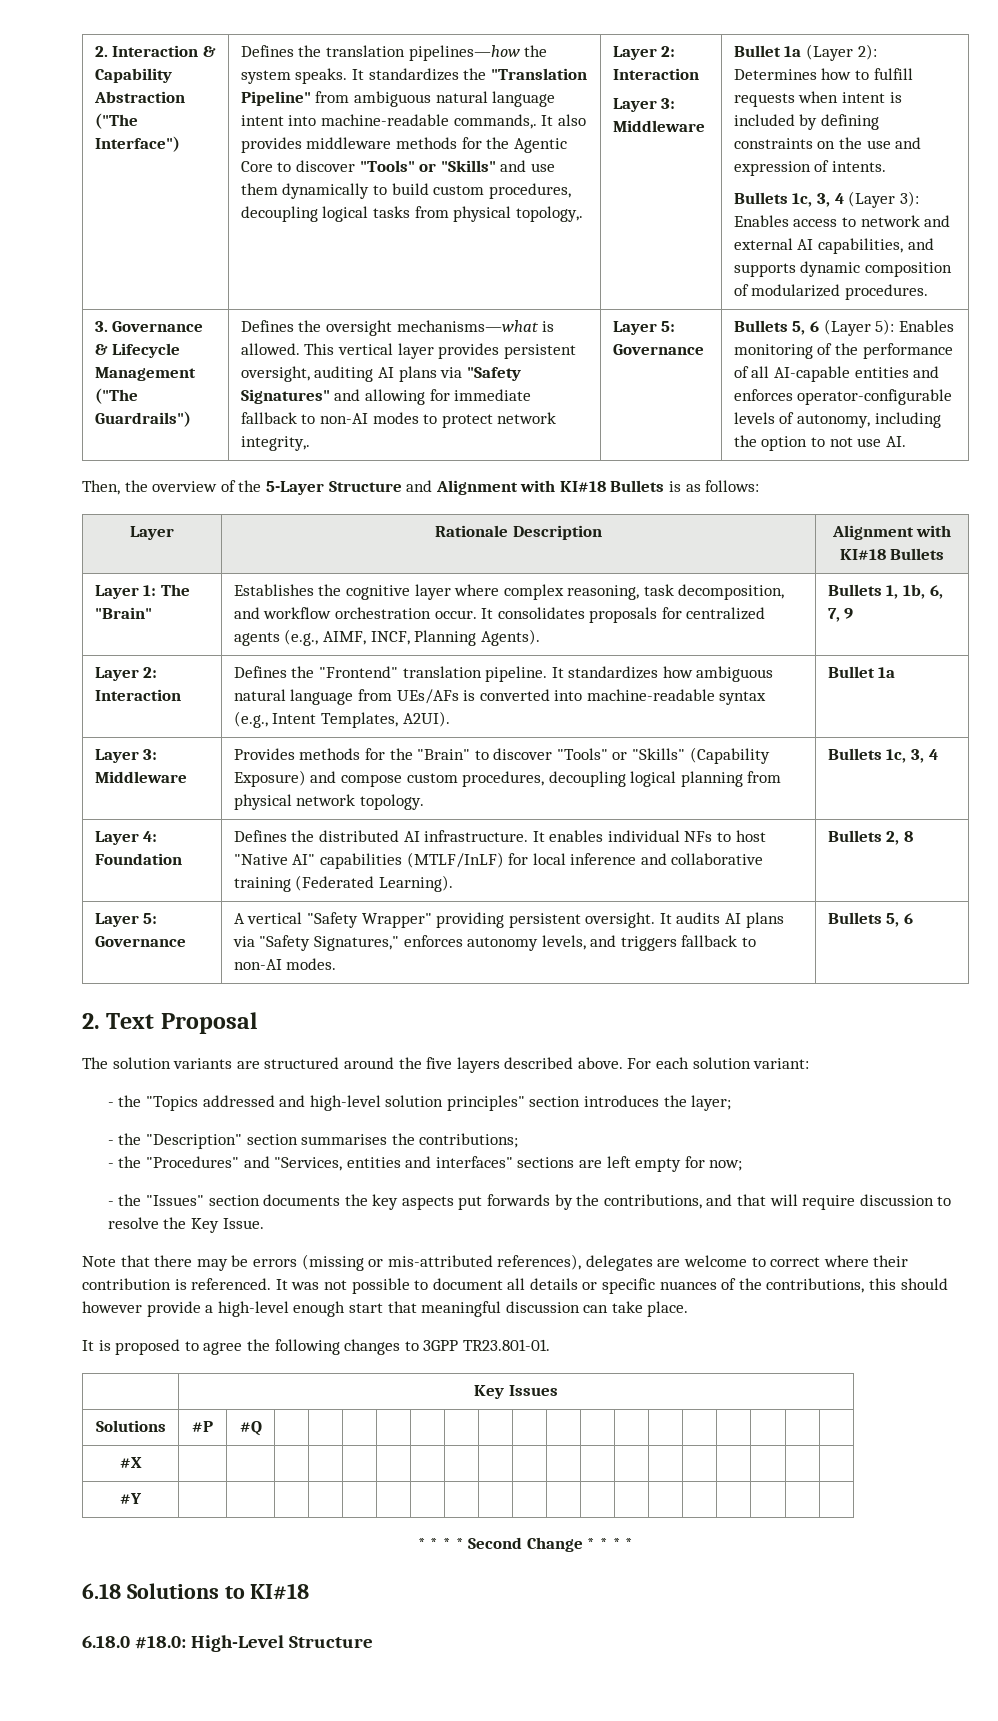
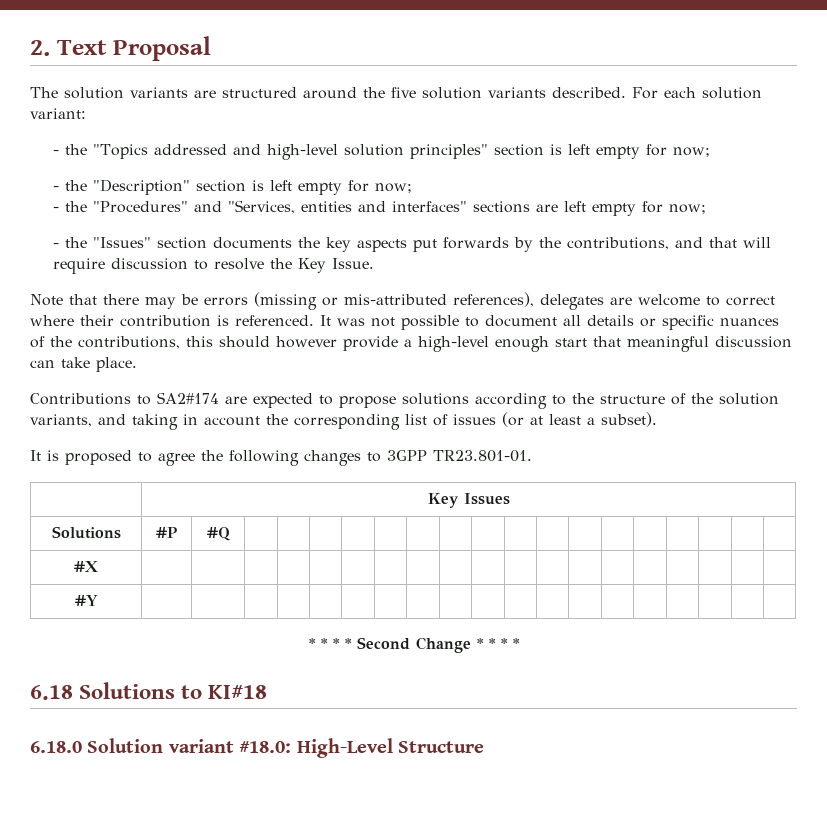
[94,45,216,57] [94,68,172,83] [93,91,185,103] [94,113,138,129] [94,136,180,152] [240,45,548,61] [240,68,587,84] [240,91,556,107] [240,114,586,129] [240,137,567,153] [240,160,555,172] [240,183,571,199] [240,206,583,222] [612,46,676,60] [612,68,699,80] [612,98,676,112] [612,120,705,132] [733,44,877,61] [733,68,913,80] [733,91,902,107] [733,114,879,130] [733,137,922,149] [733,160,886,176] [733,191,919,208] [733,215,951,227] [733,238,934,254] [733,261,952,277] [733,284,928,300] [94,321,204,332] [94,343,181,358] [94,367,196,381] [94,388,138,404] [94,411,191,427] [240,320,555,336] [240,343,576,359] [240,366,521,382] [240,389,532,405] [240,412,557,428] [240,436,310,451] [612,321,676,335] [612,344,704,355] [733,319,954,336] [733,343,953,359] [733,366,940,382] [733,389,953,405] [733,412,941,428] [733,435,906,451] [82,480,760,495] [130,526,174,540] [435,525,602,540] [831,525,952,540] [839,548,945,560] [94,584,190,599] [94,607,152,619] [233,584,785,600] [233,607,766,623] [233,629,540,646] [827,584,943,599] [827,608,854,622] [94,667,158,681] [94,689,181,701] [233,666,774,682] [233,689,767,705] [233,711,450,728] [827,666,896,678] [94,749,158,763] [94,771,187,783] [233,747,770,764] [233,770,782,787] [233,794,424,810] [827,748,938,763] [94,831,158,845] [94,853,182,865] [233,830,766,842] [233,852,764,869] [233,875,453,892] [827,830,913,845] [94,913,158,927] [94,936,186,947] [233,912,784,928] [232,935,757,951] [233,958,337,970] [827,912,913,927] [82,1013,100,1029] 2. Interaction & Capability Abstraction ("The Interface") | Defines the translation pipelines—how the system speaks. It standardizes the "Translation Pipeline" from ambiguous natural language intent into machine-readable commands,. It also provides middleware methods for the Agentic Core to discover "Tools" or "Skills" and use them dynamically to build custom procedures, decoupling logical tasks from physical topology,. | Layer 2: Interaction // Layer 3: Middleware | Bullet 1a (Layer 2): Determines how to fulfill requests when intent is included by defining constraints on the use and expression of intents. // Bullets 1c, 3, 4 (Layer 3): Enables access to network and external AI capabilities, and supports dynamic composition of modularized procedures. // 3. Governance & Lifecycle Management ("The Guardrails") | Defines the oversight mechanisms—what is allowed. This vertical layer provides persistent oversight, auditing AI plans via "Safety Signatures" and allowing for immediate fallback to non-AI modes to protect network integrity,. | Layer 5: Governance | Bullets 5, 6 (Layer 5): Enables monitoring of the performance of all AI-capable entities and enforces operator-configurable levels of autonomy, including the option to not use AI. // Then, the overview of the 5-Layer Structure and Alignment with KI#18 Bullets is as follows: // Layer | Rationale Description | Alignment with KI#18 Bullets // Layer 1: The "Brain" | Establishes the cognitive layer where complex reasoning, task decomposition, and workflow orchestration occur. It consolidates proposals for centralized agents (e.g., AIMF, INCF, Planning Agents). | Bullets 1, 1b, 6, 7, 9 // Layer 2: Interaction | Defines the "Frontend" translation pipeline. It standardizes how ambiguous natural language from UEs/AFs is converted into machine-readable syntax (e.g., Intent Templates, A2UI). | Bullet 1a // Layer 3: Middleware | Provides methods for the "Brain" to discover "Tools" or "Skills" (Capability Exposure) and compose custom procedures, decoupling logical planning from physical network topology. | Bullets 1c, 3, 4 // Layer 4: Foundation | Defines the distributed AI infrastructure. It enables individual NFs to host "Native AI" capabilities (MTLF/InLF) for local inference and collaborative training (Federated Learning). | Bullets 2, 8 // Layer 5: Governance | A vertical "Safety Wrapper" providing persistent oversight. It audits AI plans via "Safety Signatures," enforces autonomy levels, and triggers fallback to non-AI modes. | Bullets 5, 6 // 2. -> [30,40,50,56] 2.
[456,1057,623,1073] layers described above. -> [422,87,626,99] solution variants described.
[584,1095,732,1111] introduces the layer; -> [549,144,710,159] is left empty for now;
[301,1133,519,1148] summarises the contributions; -> [251,180,412,195] is left empty for now;
(689, 1309) none -> [30,392,779,409] [30,412,657,430] // Contributions to SA2#174 are expected to propose solutions according to the structure of the solution variants, and taking in account the corresponding list of issues (or at least a subset).
(130, 1641) none -> [87,738,234,753] Solution variant

